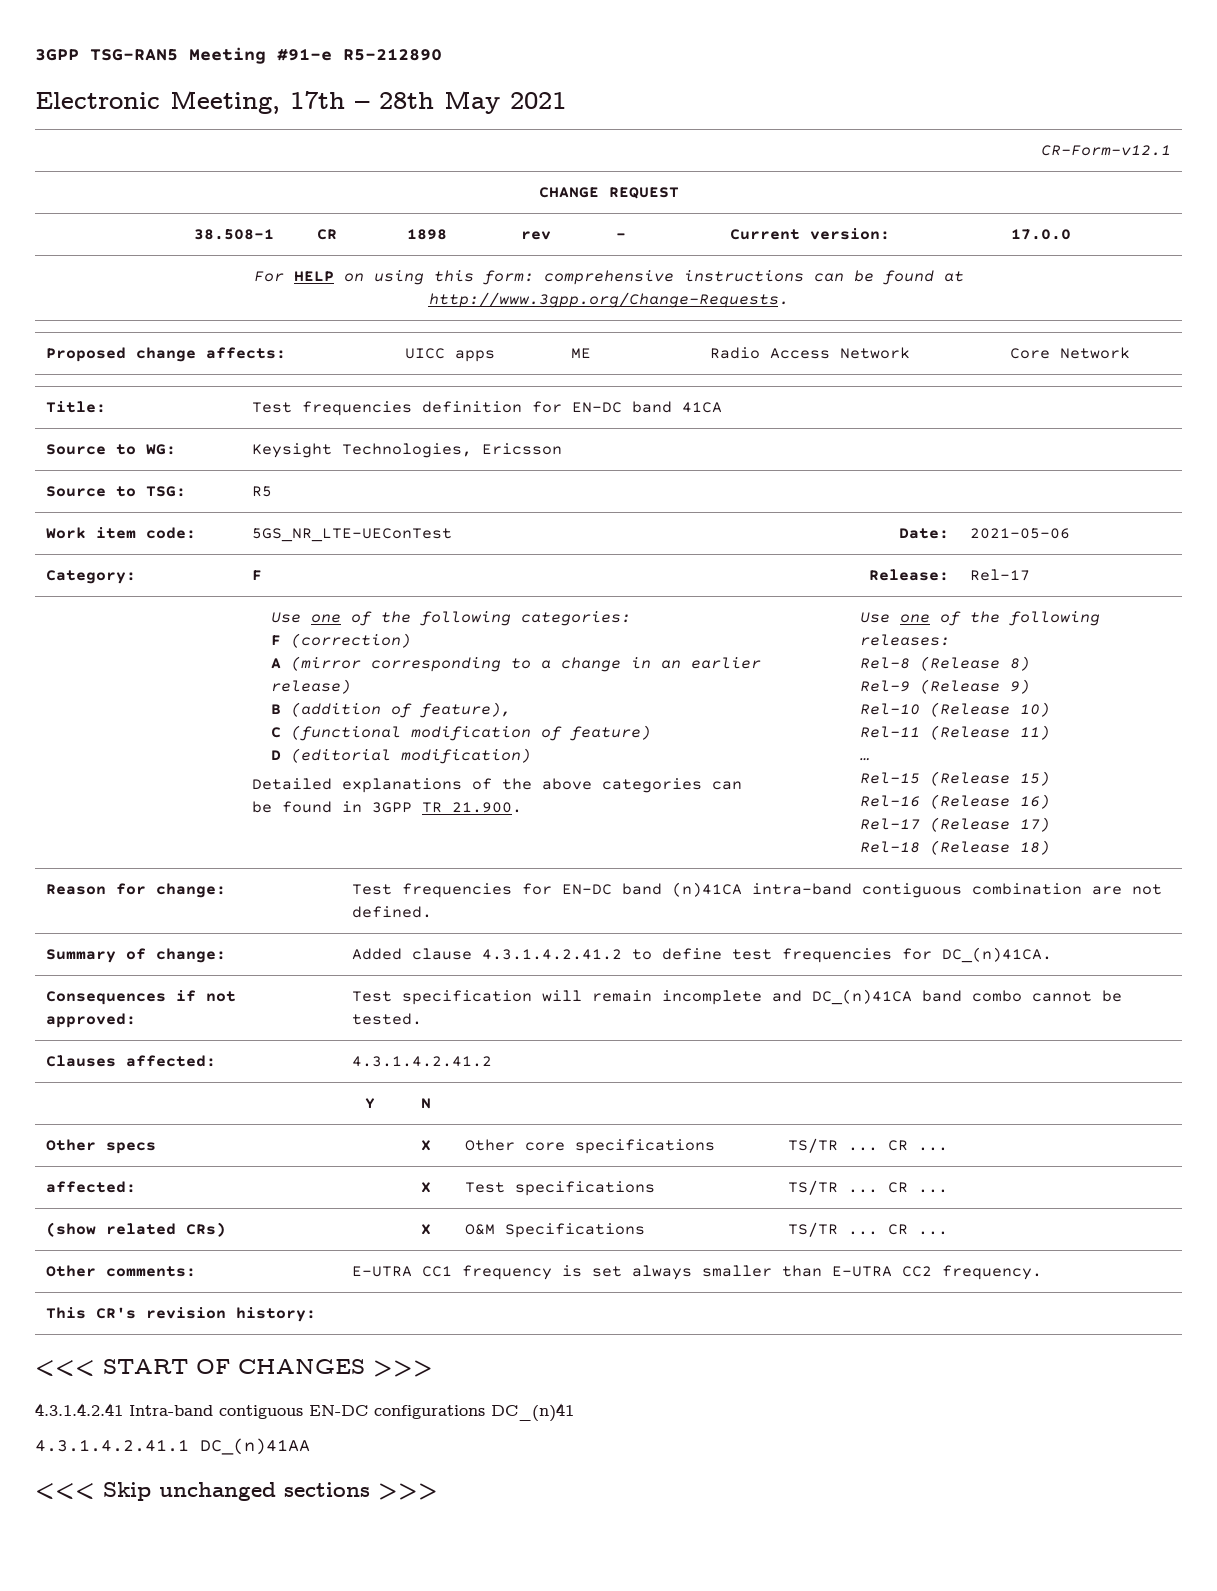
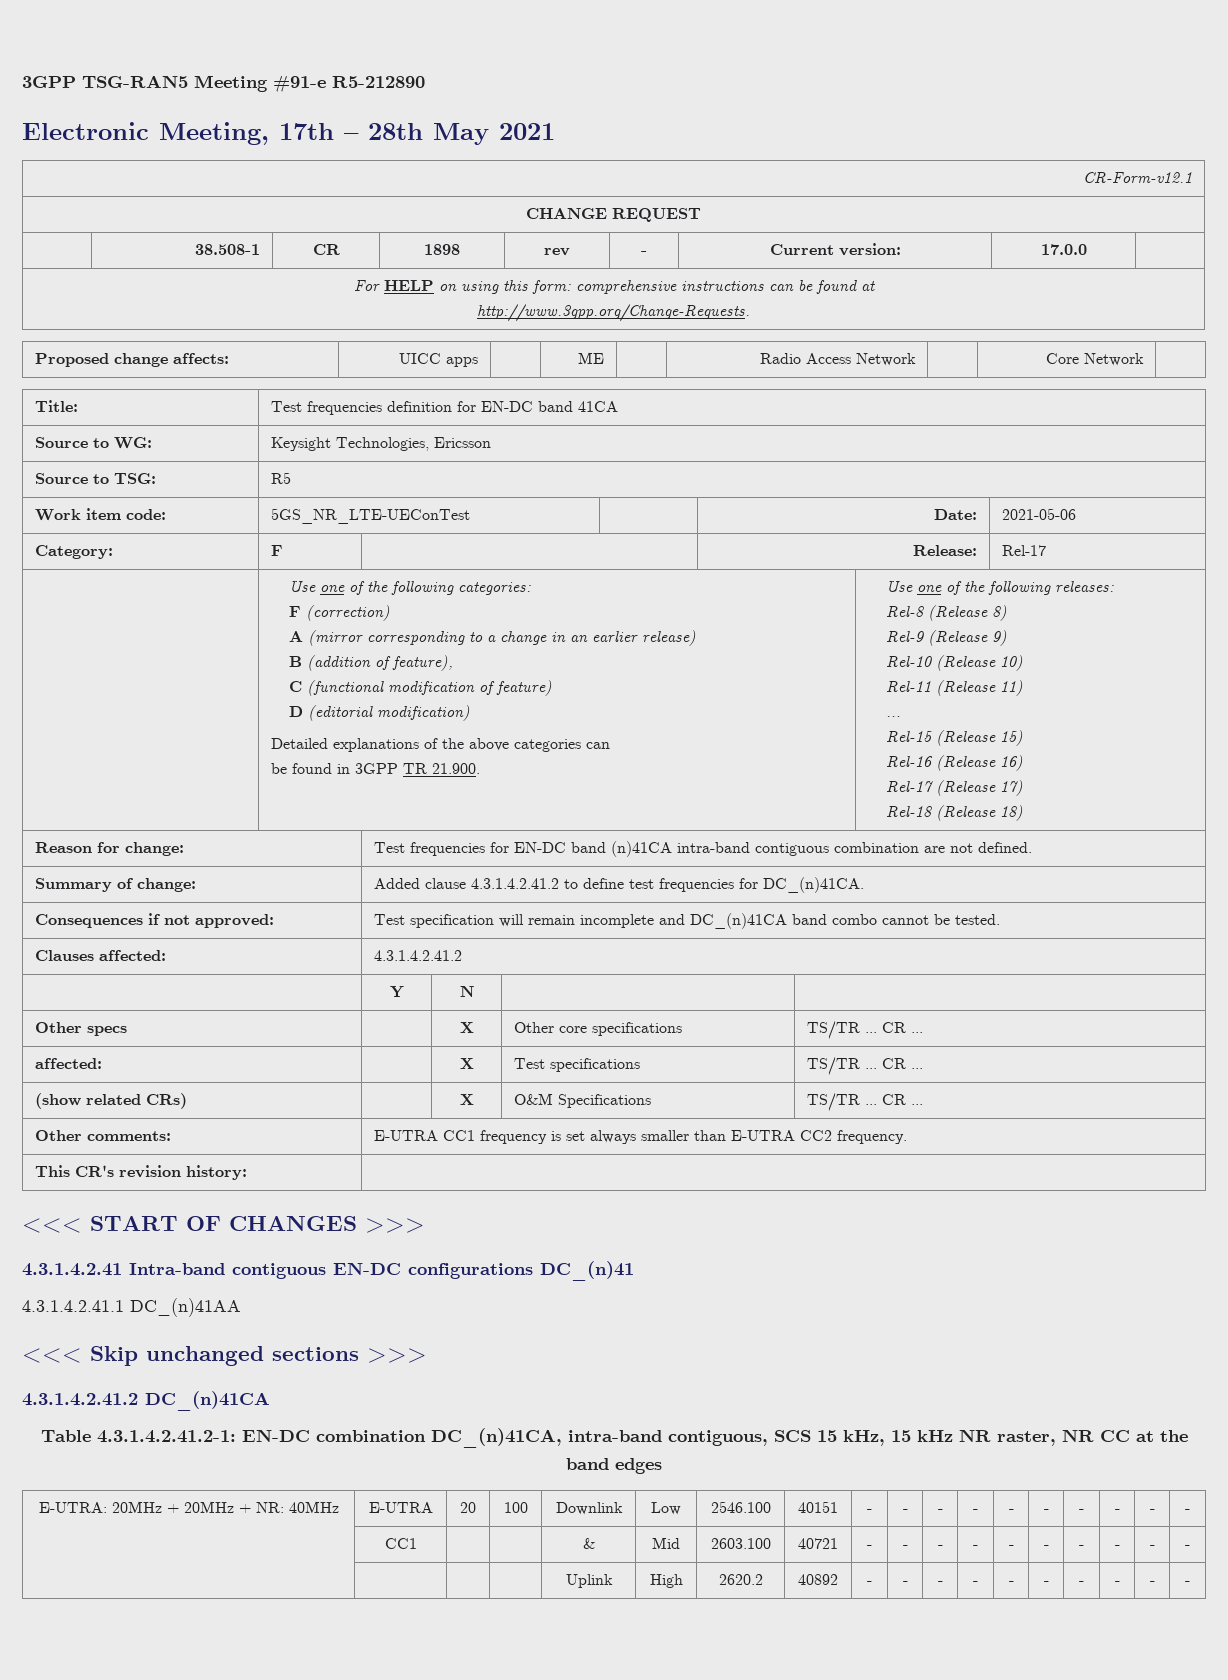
(438, 1491) none -> [22,1391,270,1411] [40,1428,1188,1448] [566,1458,662,1474] [38,1501,339,1513] [368,1502,433,1513] [460,1502,476,1513] [503,1502,528,1513] [555,1502,623,1515] [651,1502,681,1515] [710,1501,771,1513] [798,1501,838,1513] [867,1509,872,1513] [902,1509,908,1513] [937,1509,943,1513] [973,1509,978,1513] [1008,1509,1014,1513] [1043,1509,1049,1513] [1079,1509,1084,1513] [1114,1509,1120,1513] [1149,1509,1155,1513] [1185,1509,1190,1513] [384,1538,417,1549] [582,1538,595,1549] [652,1537,680,1549] [710,1538,771,1549] [798,1538,838,1549] [867,1545,872,1549] [902,1545,908,1549] [937,1545,943,1549] [973,1545,978,1549] [1008,1545,1014,1549] [1043,1545,1049,1549] [1079,1545,1084,1549] [1114,1545,1120,1549] [1149,1545,1155,1549] [1185,1545,1190,1549] [565,1574,613,1588] [649,1574,683,1588] [718,1574,763,1585] [798,1574,838,1585] [867,1581,872,1585] [902,1581,908,1585] [937,1581,943,1585] [973,1581,978,1585] [1008,1581,1014,1585] [1043,1581,1049,1585] [1079,1581,1084,1585] [1114,1581,1120,1585] [1149,1581,1155,1585] [1185,1581,1190,1585] // 4.3.1.4.2.41.2 DC_(n)41CA // Table 4.3.1.4.2.41.2-1: EN-DC combination DC_(n)41CA, intra-band contiguous, SCS 15 kHz, 15 kHz NR raster, NR CC at the band edges // E-UTRA: 20MHz + 20MHz + NR: 40MHz | E-UTRA | 20 | 100 | Downlink | Low | 2546.100 | 40151 | - | - | - | - | - | - | - | - | - | - // | CC1 | | | & | Mid | 2603.100 | 40721 | - | - | - | - | - | - | - | - | - | - // | | | | Uplink | High | 2620.2 | 40892 | - | - | - | - | - | - | - | - | - | -

